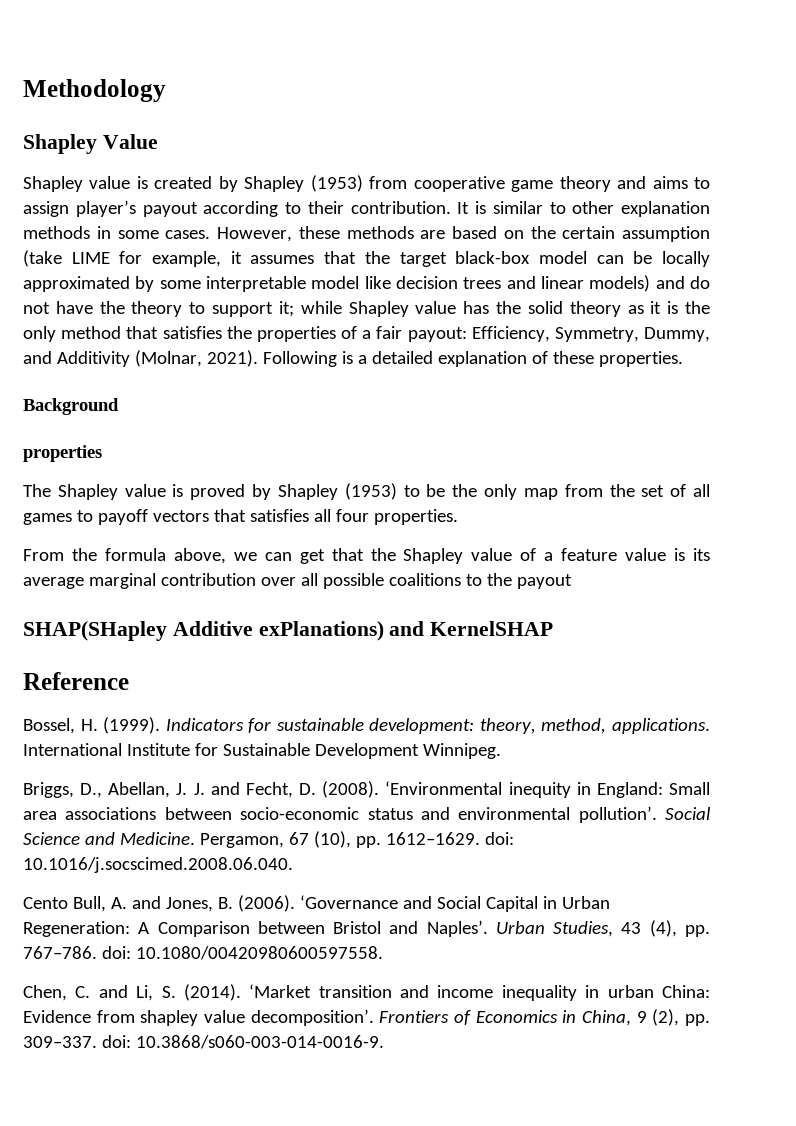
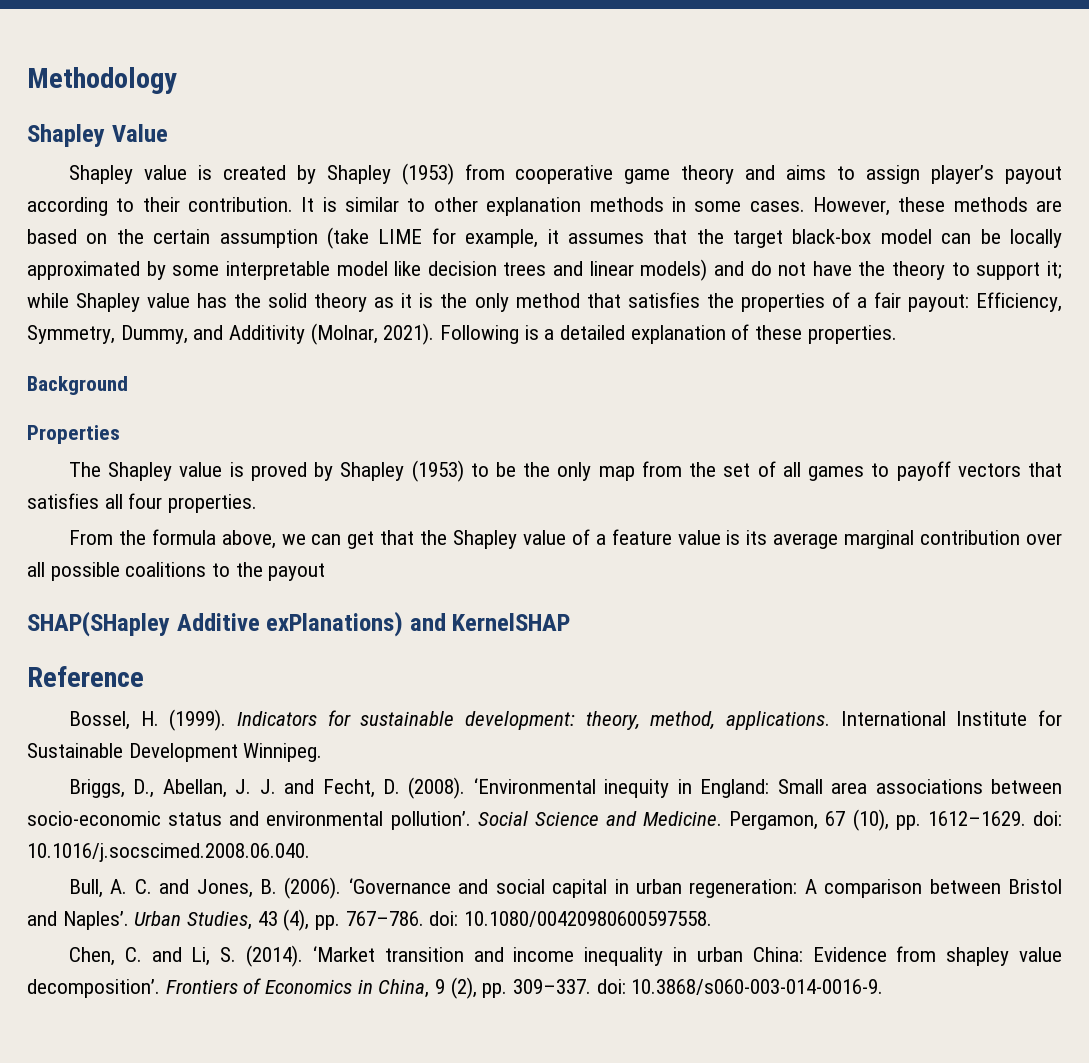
[23,445,102,462] properties -> [27,425,120,444] Properties
[23,897,68,909] Cento -> (310, 852) none
(127, 903) none -> [134,879,152,894] C.
[436,896,610,912] [23,921,250,937] Social Capital in Urban Regeneration: A Comparison -> [495,879,923,898] social capital in urban regeneration: A comparison

